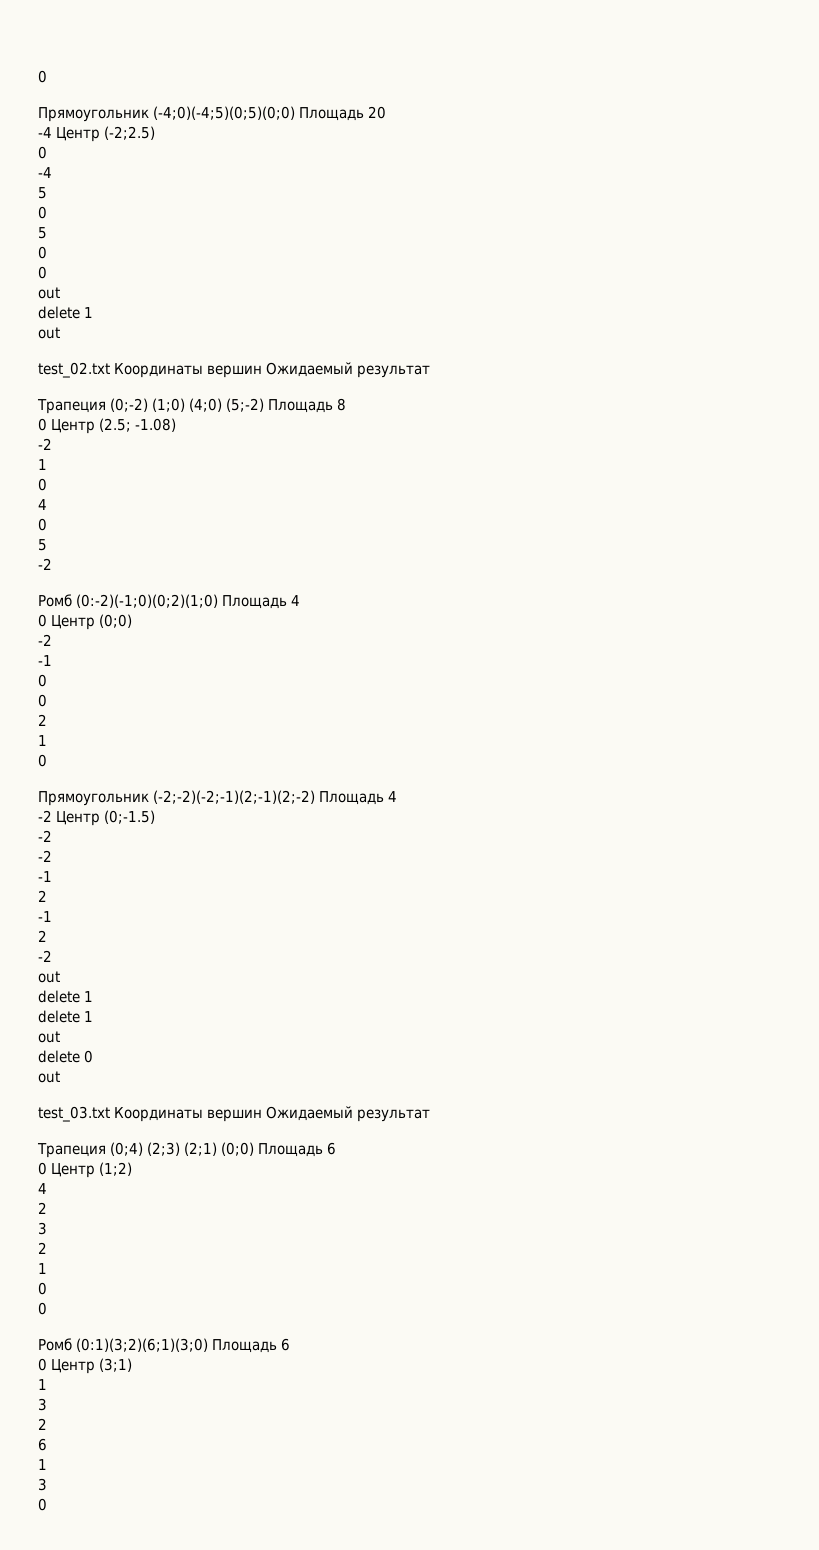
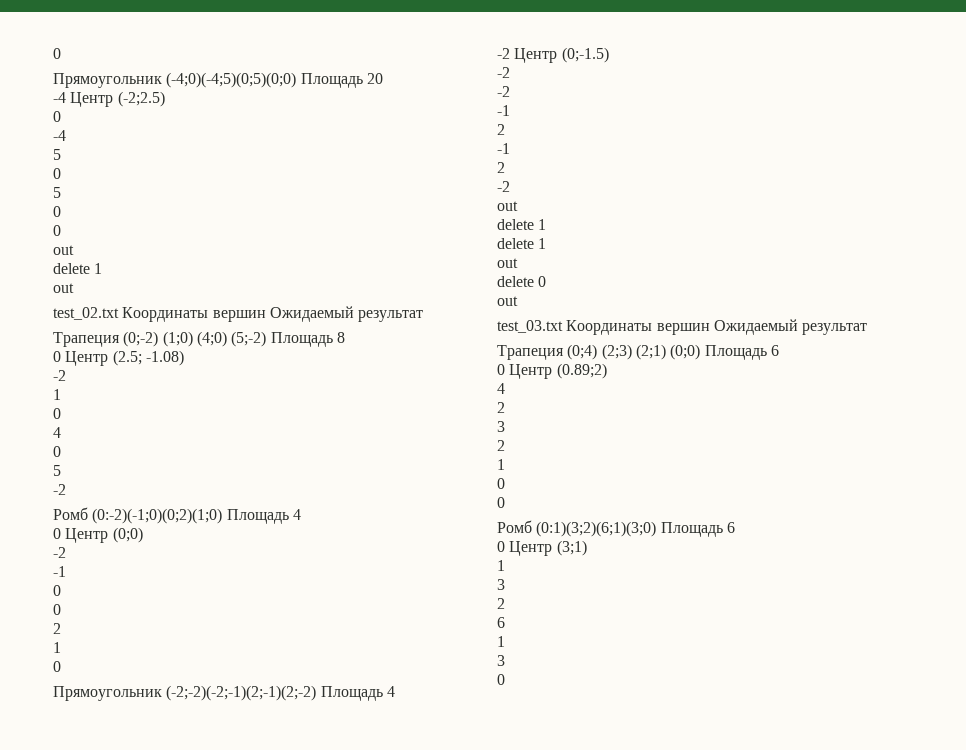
[99,1162,133,1176] (1;2) -> [556,363,607,379] (0.89;2)

